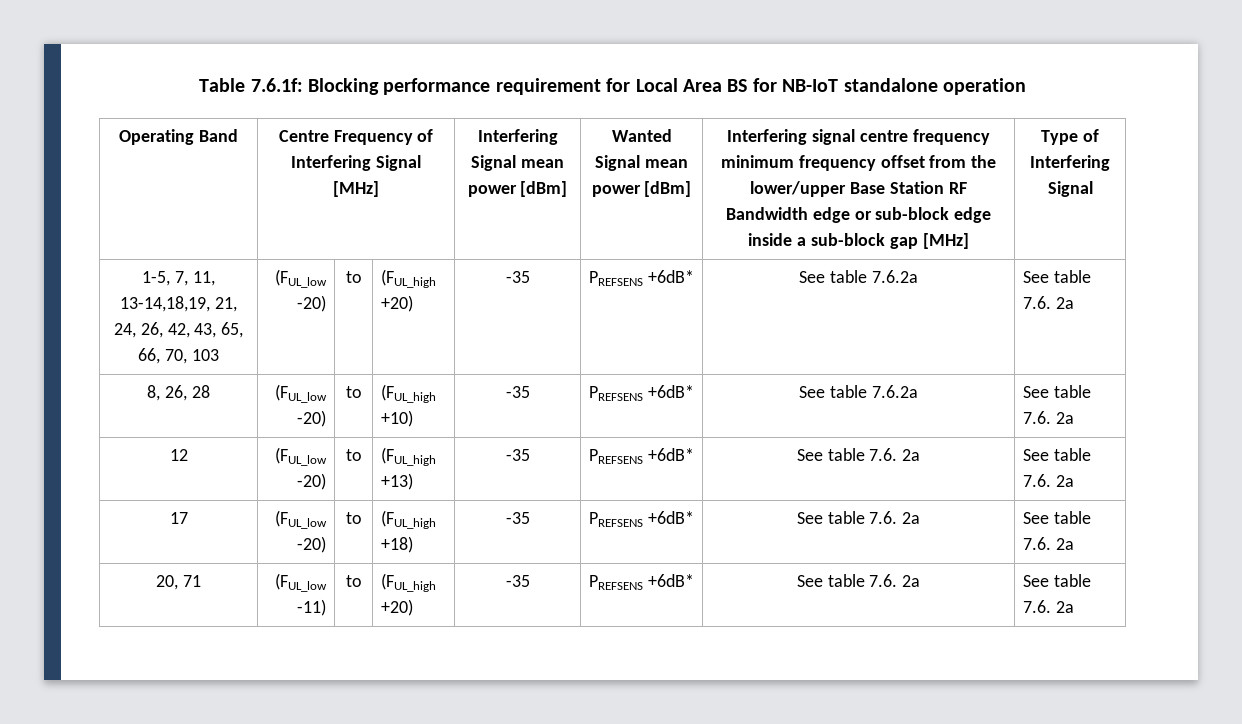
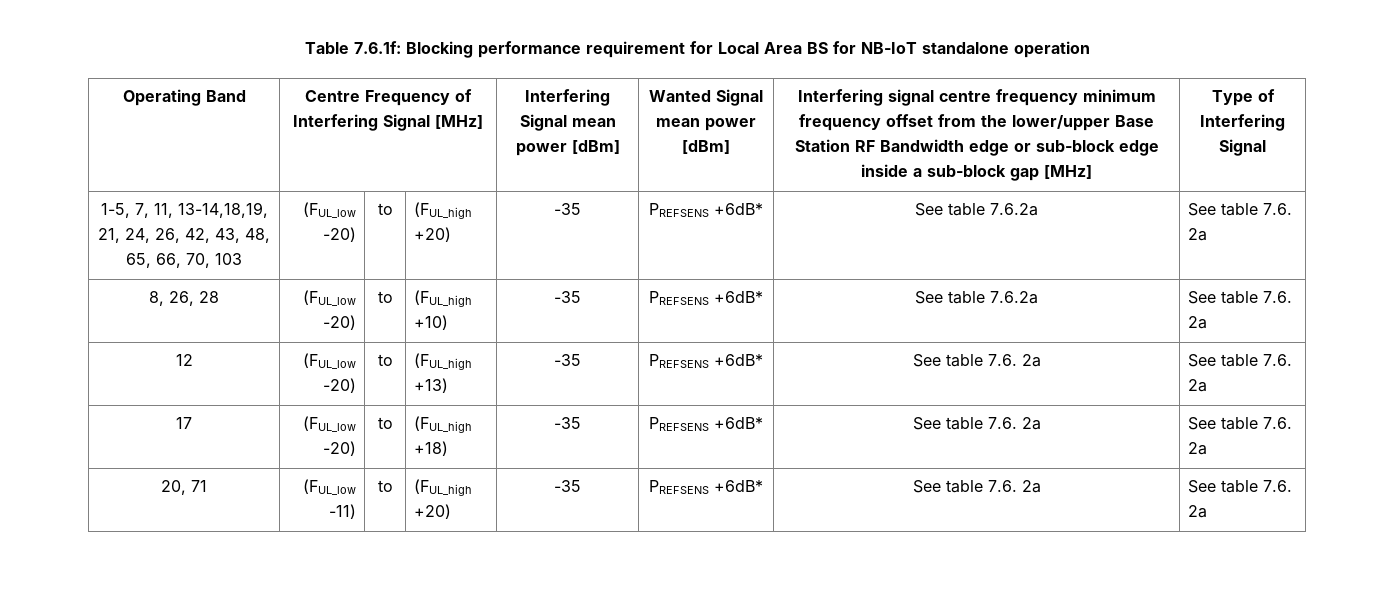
(217, 330) none -> [245,228,270,243] 48,

